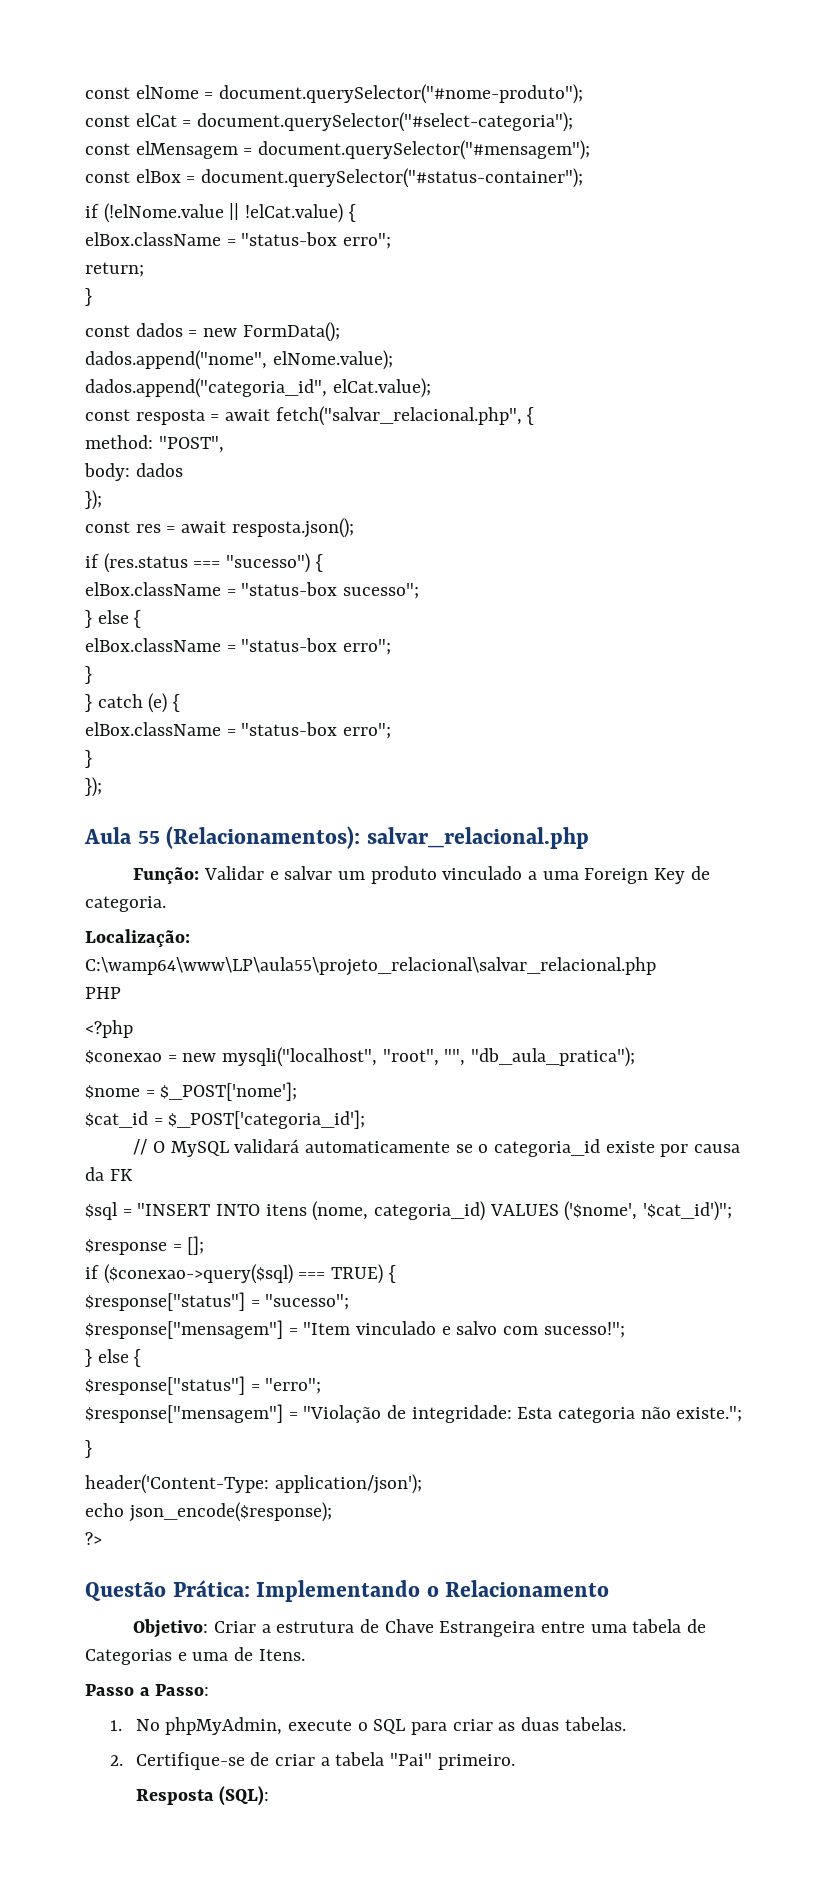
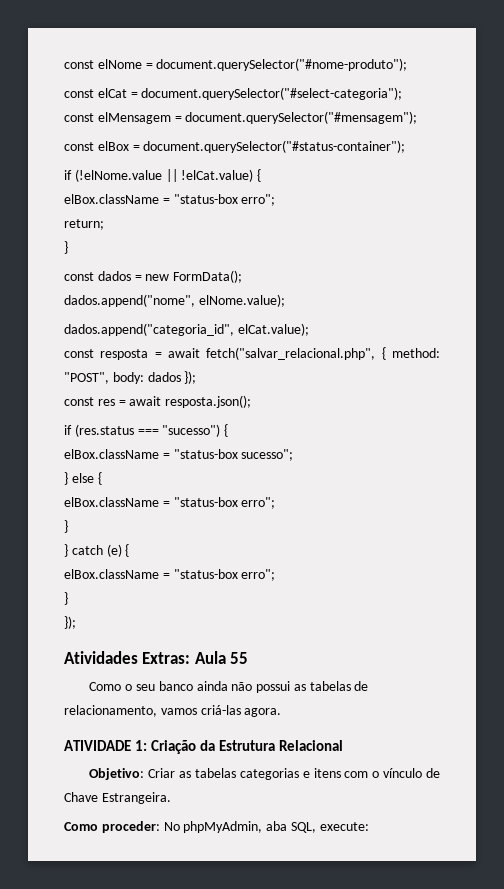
(535, 416) // -> (386, 353) none
(224, 444) // -> (109, 378) none
(183, 470) // -> (181, 377) none
(102, 787) none -> [64,651,191,664] Atividades Extras:
[166,826,589,849] [133,866,710,884] [85,896,166,912] [85,929,190,947] [85,957,656,976] [85,987,121,999] [85,1020,133,1038] [85,1047,636,1067] [85,1082,298,1101] [85,1110,366,1129] [133,1139,740,1157] [85,1167,133,1181] [85,1201,733,1221] [85,1236,205,1255] [85,1264,396,1284] [85,1292,350,1311] [85,1320,625,1339] [85,1349,142,1367] [85,1376,322,1395] [85,1404,743,1423] [85,1440,92,1458] [85,1474,422,1494] [85,1502,332,1522] [85,1532,102,1545] [85,1580,610,1602] [133,1619,706,1638] [85,1647,305,1665] [85,1684,210,1696] [110,1717,626,1735] [110,1752,515,1770] [135,1786,270,1806] (Relacionamentos): salvar_relacional.php // Função: Validar e salvar um produto vinculado a uma Foreign Key de categoria. // Localização: C:\wamp64\www\LP\aula55\projeto_relacional\salvar_relacional.php // PHP // <?php // $conexao = new mysqli("localhost", "root", "", "db_aula_pratica"); // $nome = $_POST['nome']; // $cat_id = $_POST['categoria_id']; // // O MySQL validará automaticamente se o categoria_id existe por causa da FK // $sql = "INSERT INTO itens (nome, categoria_id) VALUES ('$nome', '$cat_id')"; // $response = []; // if ($conexao->query($sql) === TRUE) { // $response["status"] = "sucesso"; // $response["mensagem"] = "Item vinculado e salvo com sucesso!"; // } else { // $response["status"] = "erro"; // $response["mensagem"] = "Violação de integridade: Esta categoria não existe."; // } // header('Content-Type: application/json'); // echo json_encode($response); // ?> // Questão Prática: Implementando o Relacionamento // Objetivo: Criar a estrutura de Chave Estrangeira entre uma tabela de Categorias e uma de Itens. // Passo a Passo: // 1. No phpMyAdmin, execute o SQL para criar as duas tabelas. // 2. Certifique-se de criar a tabela "Pai" primeiro. // Resposta (SQL): -> [89,681,369,693] [64,705,282,717] [64,740,344,754] [89,768,440,780] [64,792,171,804] [64,821,369,833] // Como o seu banco ainda não possui as tabelas de relacionamento, vamos criá-las agora. // ATIVIDADE 1: Criação da Estrutura Relacional // Objetivo: Criar as tabelas categorias e itens com o vínculo de Chave Estrangeira. // Como proceder: No phpMyAdmin, aba SQL, execute:

